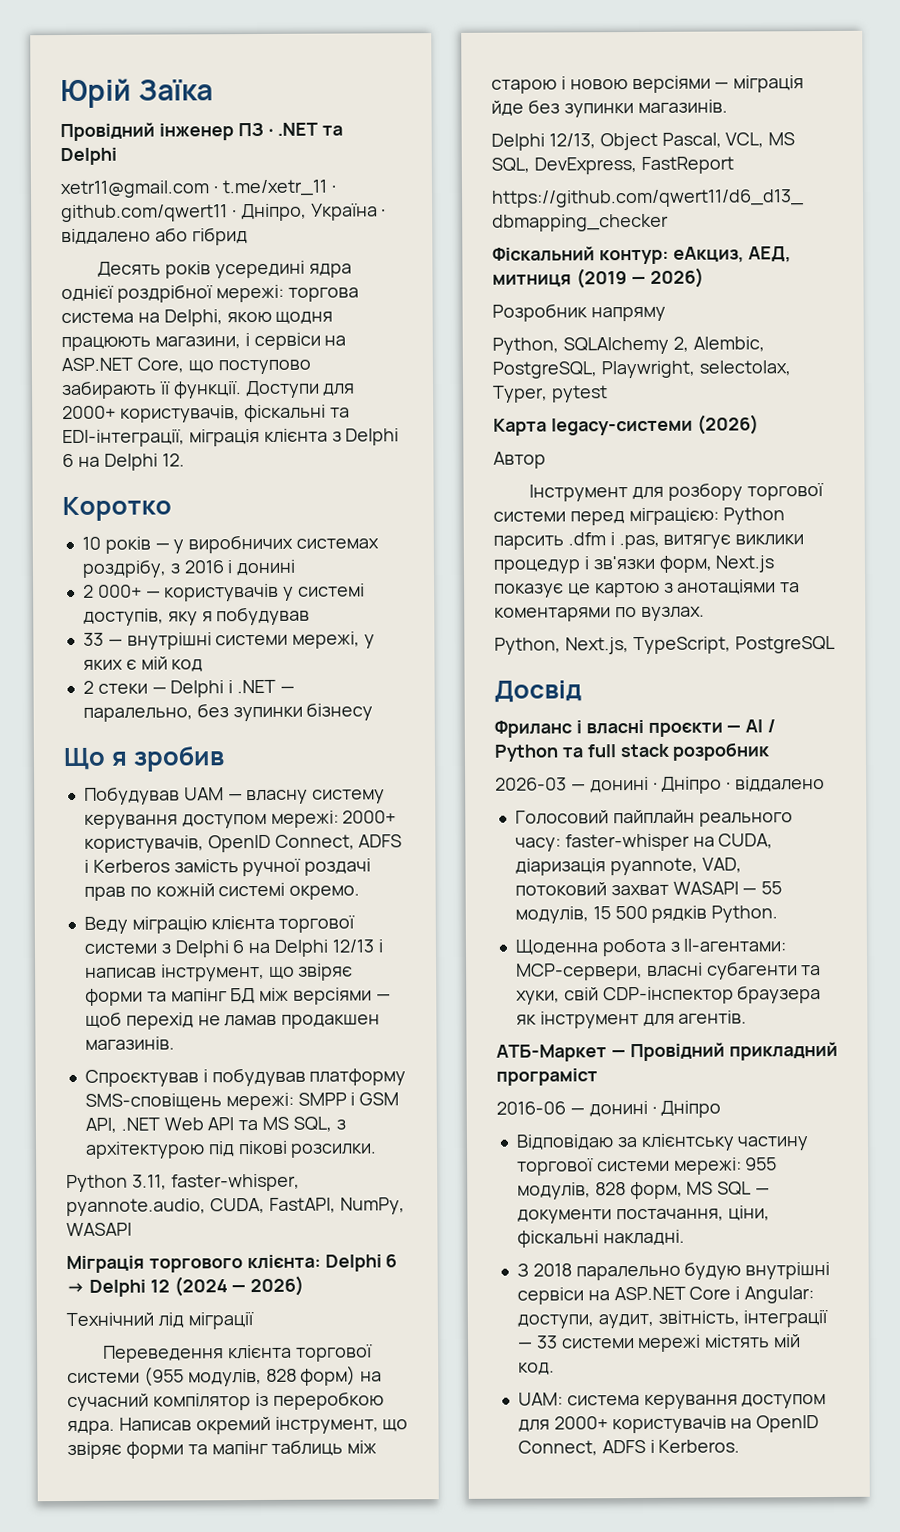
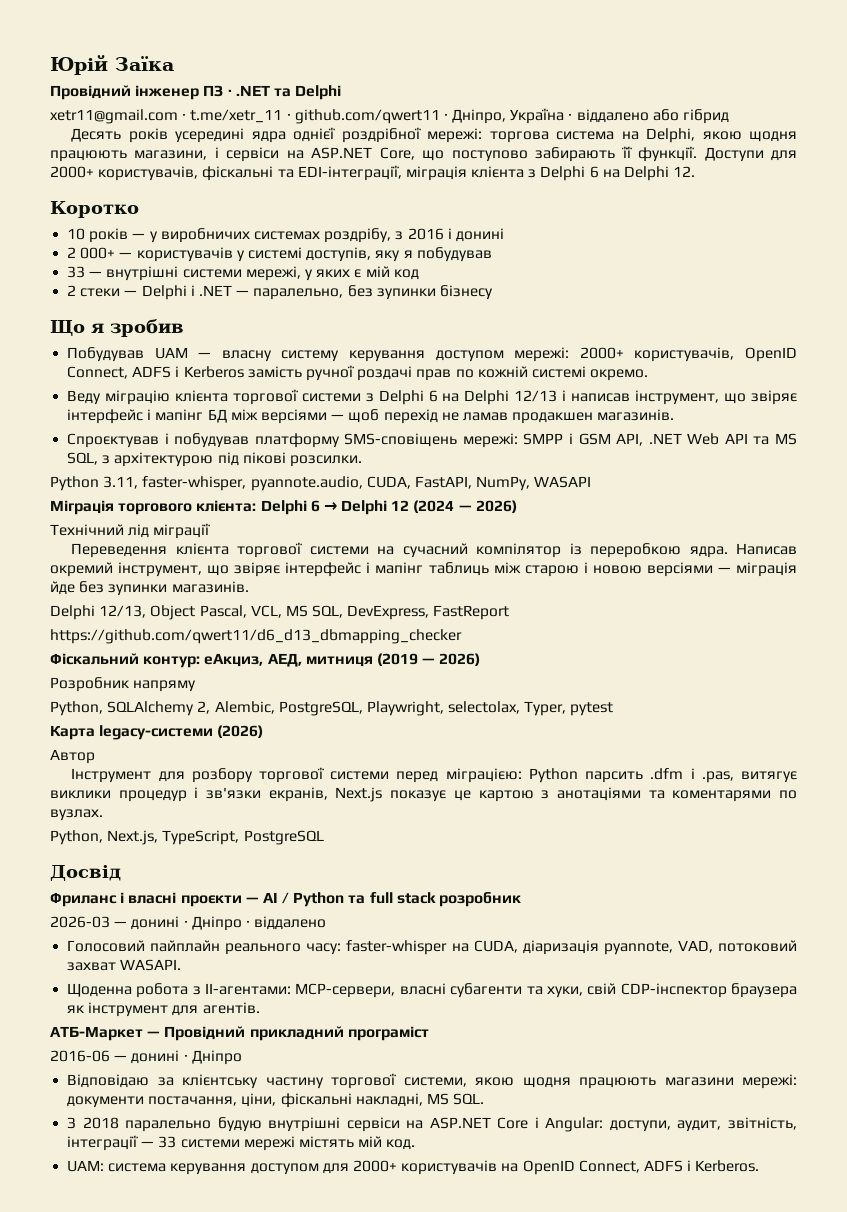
[84,988,167,1006] форми та -> [67,409,152,424] інтерфейс і
[143,1365,357,1387] (955 модулів, 828 форм) -> (369, 550) none
[125,1441,208,1459] форми та -> [285,562,371,577] інтерфейс і
[658,555,712,573] форм, -> [268,787,328,802] екранів,
[672,881,783,895] [514,905,779,924] WASAPI — 55 модулів, 15 500 рядків Python. -> [120,959,182,971] WASAPI.
[596,1157,778,1175] [516,1181,771,1200] системи мережі: 955 модулів, 828 форм, MS SQL — -> [403,1074,797,1089] системи, якою щодня працюють магазини мережі:
[602,1229,685,1246] накладні. -> [355,1093,485,1107] накладні, MS SQL.

